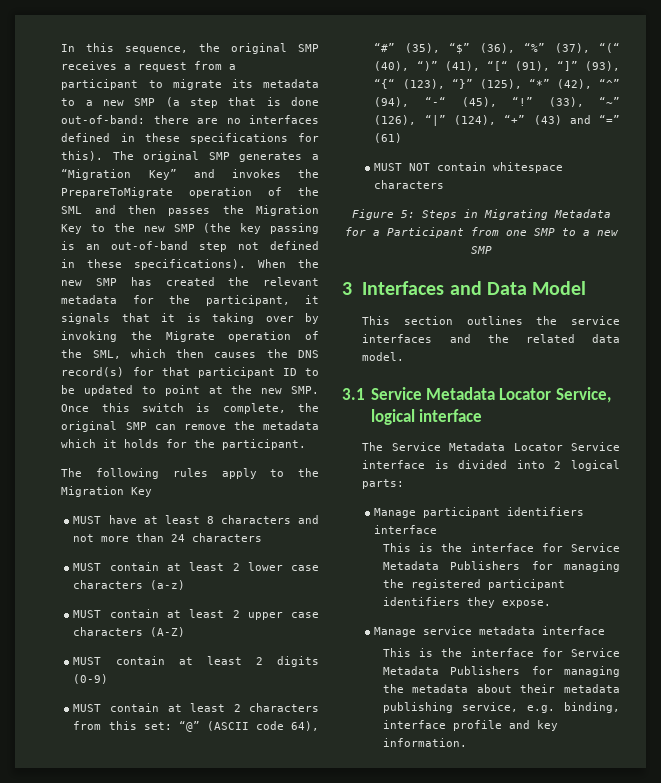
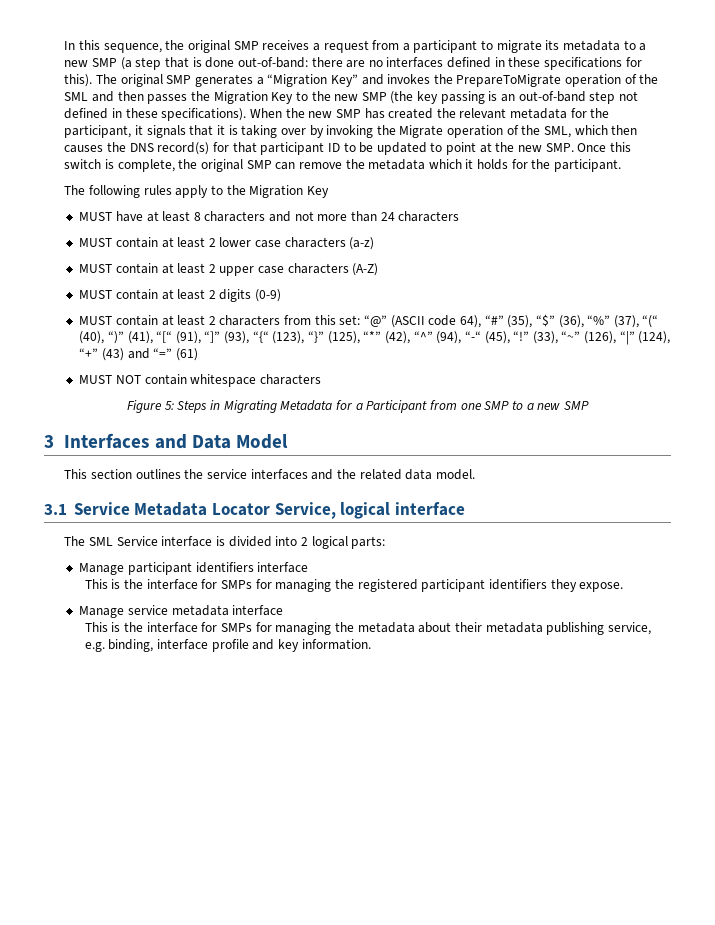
[391,442,563,451] Service Metadata Locator -> [89,537,114,546] SML
[571,543,620,552] [382,561,521,570] Service Metadata Publishers -> [220,580,252,589] SMPs
[571,648,620,657] [382,666,521,675] Service Metadata Publishers -> [220,623,252,632] SMPs

